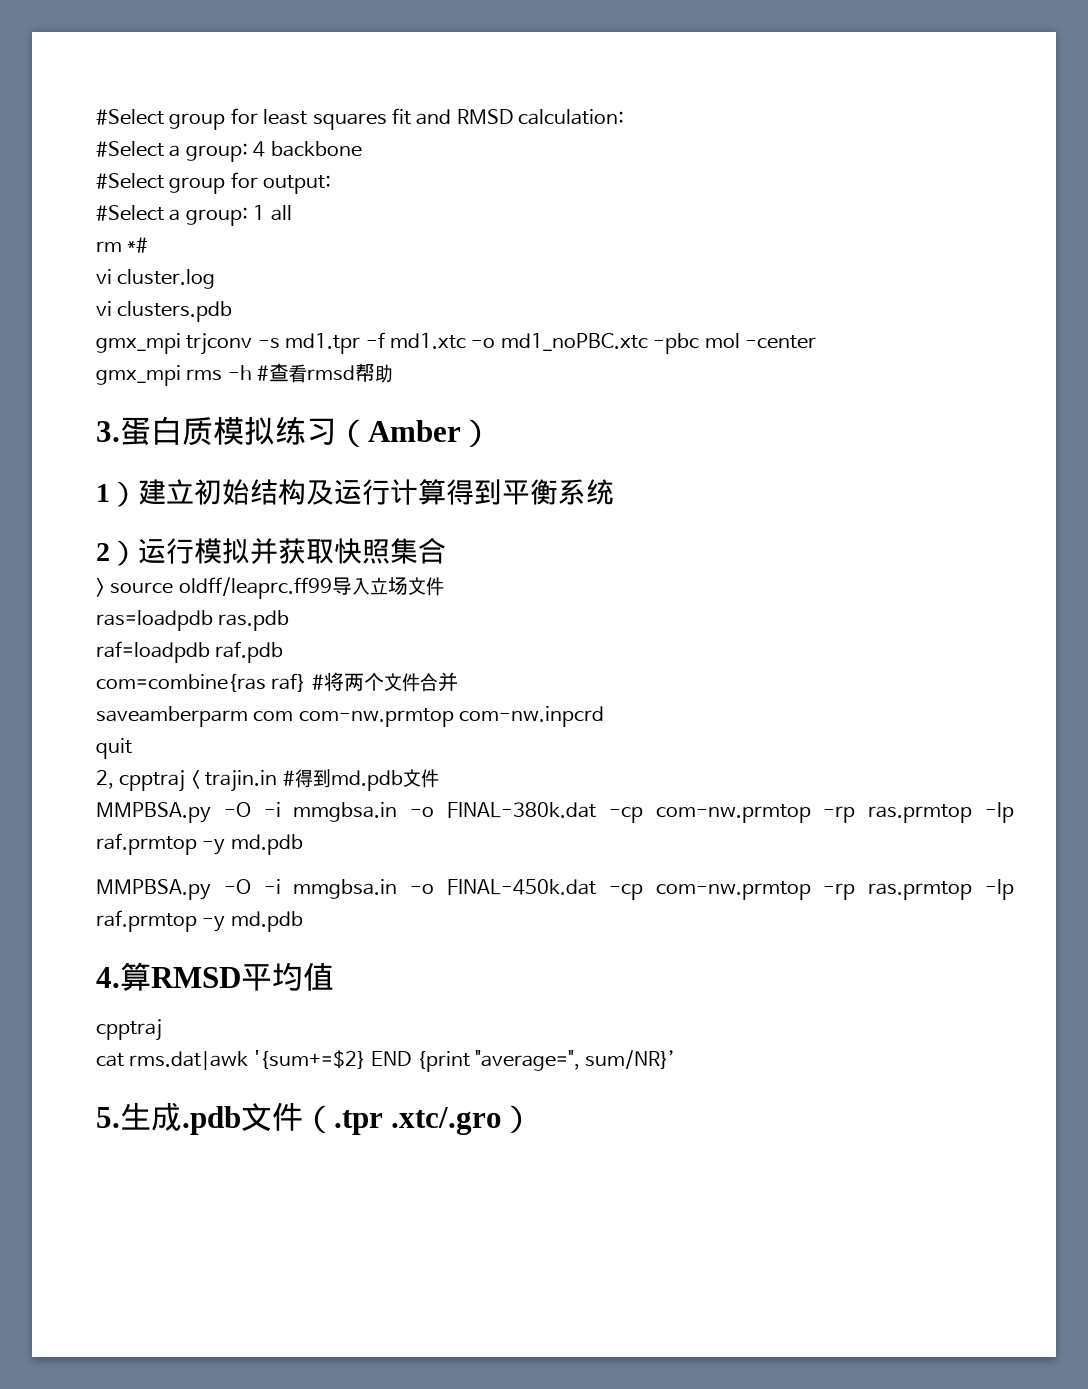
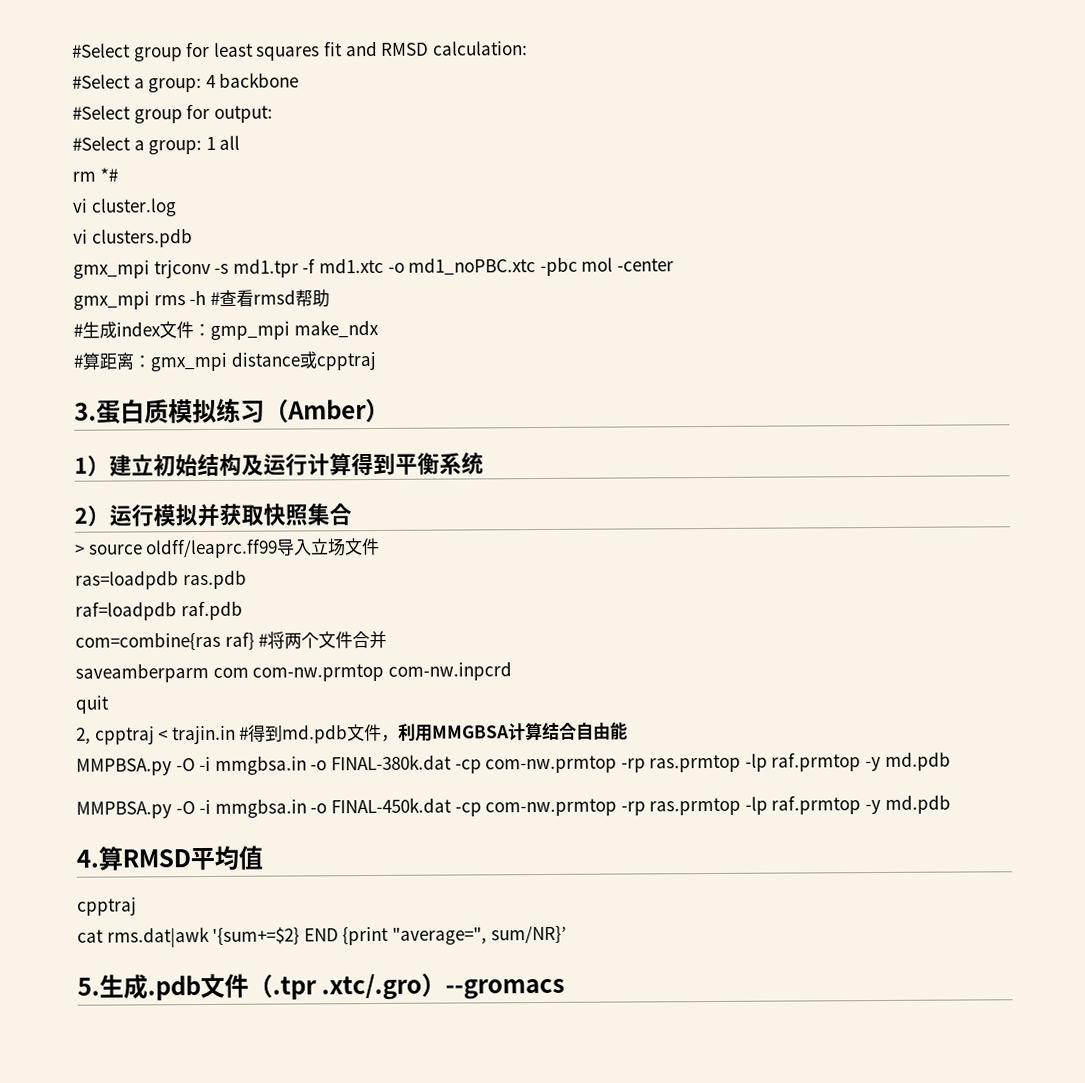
(394, 373) none -> [73,319,379,340] [73,351,376,372] // #生成index文件：gmp_mpi make_ndx // #算距离：gmx_mpi distance或cpptraj
(439, 778) none -> [381,721,629,742] ，利用MMGBSA计算结合自由能
(534, 1119) none -> [445,978,566,1000] --gromacs

